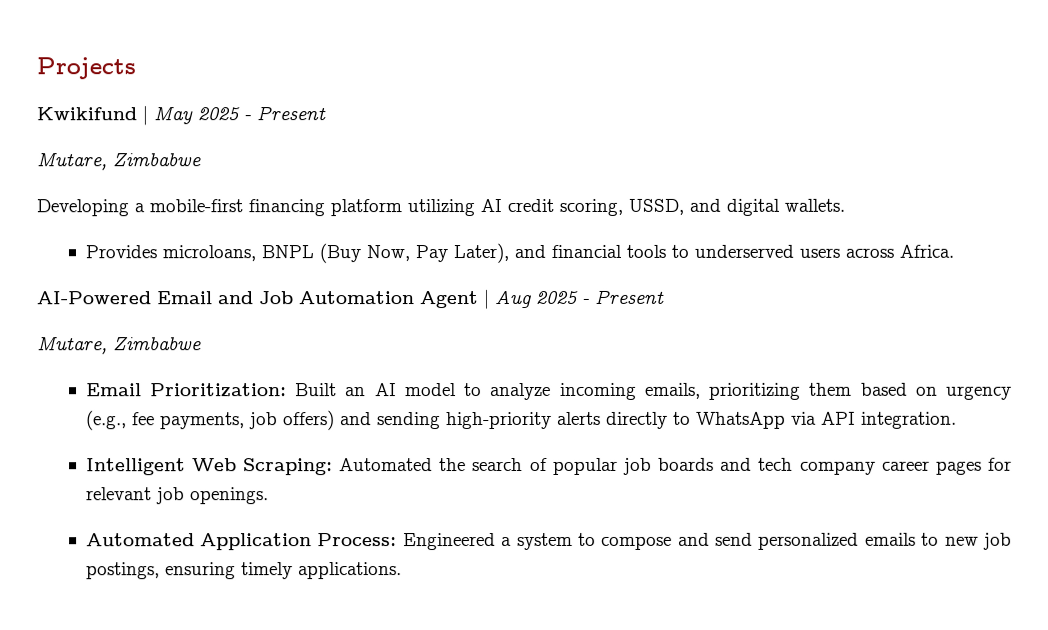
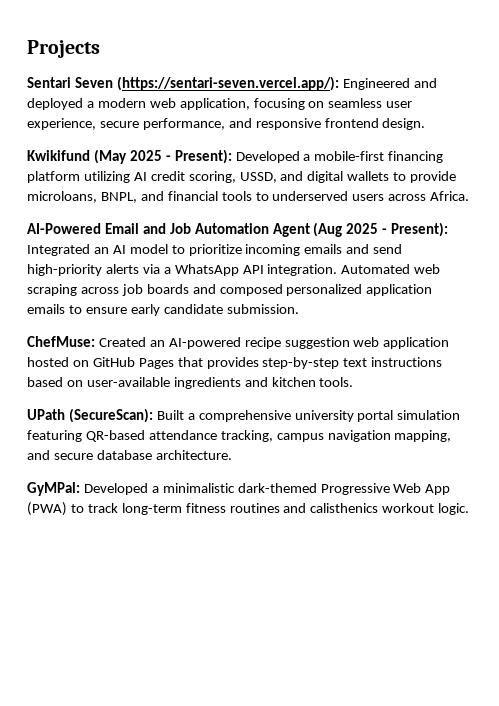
[36,105,326,126] [36,152,201,171] [36,199,129,217] Kwikifund | May 2025 - Present // Mutare, Zimbabwe // Developing -> [27,76,437,91] [27,98,413,110] [27,118,426,130] [27,149,300,164] Sentari Seven (https://sentari-seven.vercel.app/): Engineered and deployed a modern web application, focusing on seamless user experience, secure performance, and responsive frontend design. // Kwikifund (May 2025 - Present): Developed
[784,198,845,212] [84,243,509,264] wallets. // Provides microloans, BNPL (Buy Now, Pay Later), -> [347,171,457,183] [27,191,137,203] wallets to provide microloans, BNPL,
[483,289,664,310] [37,336,202,355] [85,382,1013,401] [85,410,957,431] [85,457,1012,476] [85,487,269,505] [85,532,1012,551] [85,562,402,580] | Aug 2025 - Present // Mutare, Zimbabwe // Email Prioritization: Built an AI model to analyze incoming emails, prioritizing them based on urgency (e.g., fee payments, job offers) and sending high-priority alerts directly to WhatsApp via API integration. // Intelligent Web Scraping: Automated the search of popular job boards and tech company career pages for relevant job openings. // Automated Application Process: Engineered a system to compose and send personalized emails to new job postings, ensuring timely applications. -> [313,222,449,237] [27,244,403,256] [27,264,441,276] [27,284,433,296] [27,304,299,316] [27,336,450,349] [27,357,443,369] [27,377,354,389] [27,408,461,423] [27,430,452,442] [27,450,232,460] [27,482,451,496] [27,502,470,516] (Aug 2025 - Present): Integrated an AI model to prioritize incoming emails and send high-priority alerts via a WhatsApp API integration. Automated web scraping across job boards and composed personalized application emails to ensure early candidate submission. // ChefMuse: Created an AI-powered recipe suggestion web application hosted on GitHub Pages that provides step-by-step text instructions based on user-available ingredients and kitchen tools. // UPath (SecureScan): Built a comprehensive university portal simulation featuring QR-based attendance tracking, campus navigation mapping, and secure database architecture. // GyMPal: Developed a minimalistic dark-themed Progressive Web App (PWA) to track long-term fitness routines and calisthenics workout logic.

